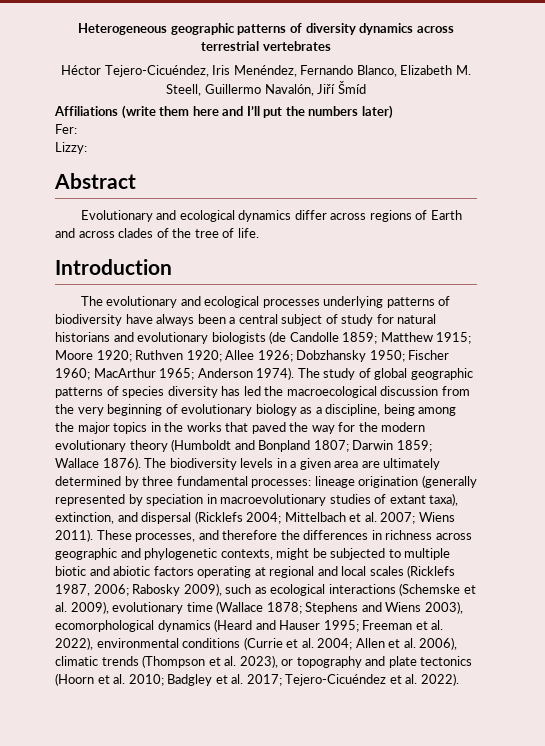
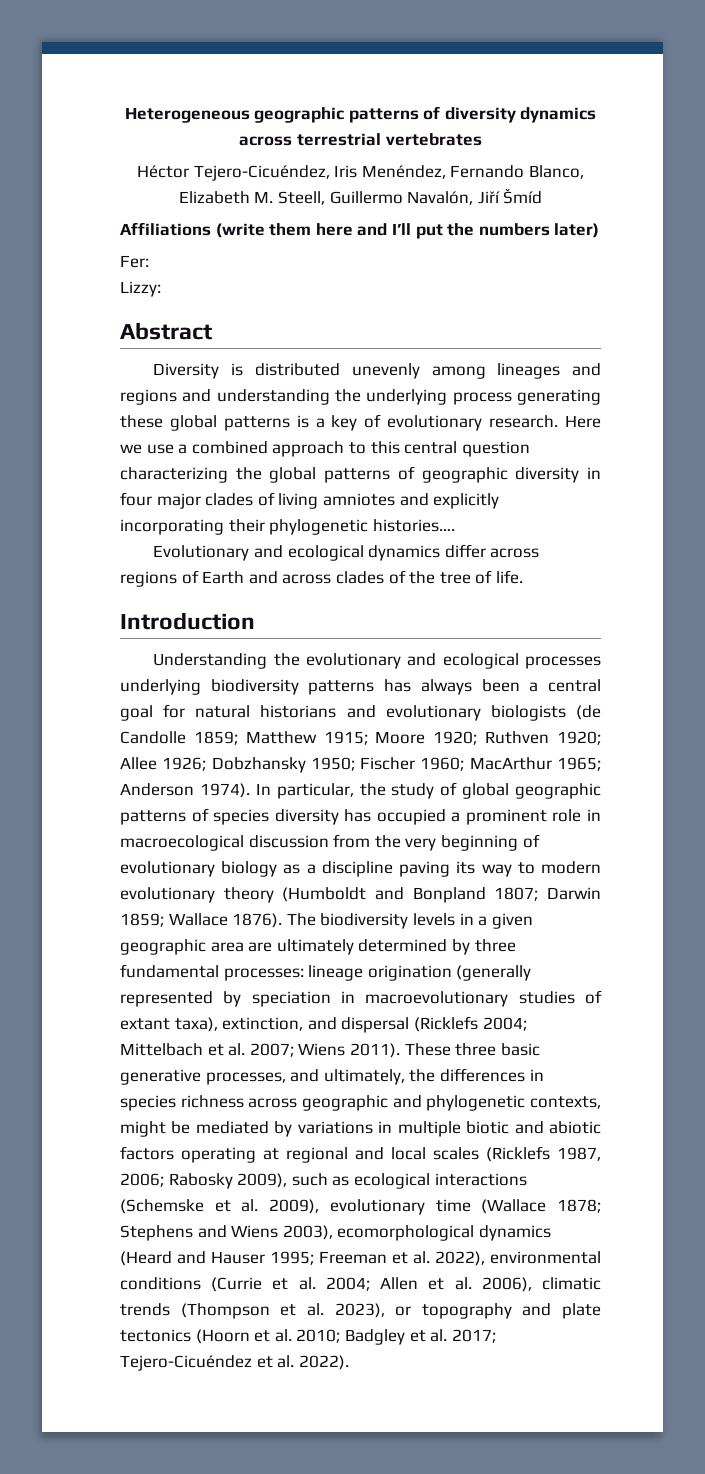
(136, 181) none -> [153,363,601,379] [120,389,601,405] [120,414,601,431] [120,441,530,457] [120,466,601,483] [120,492,500,509] [120,519,455,535] // Diversity is distributed unevenly among lineages and regions and understanding the underlying process generating these global patterns is a key of evolutionary research. Here we use a combined approach to this central question characterizing the global patterns of geographic diversity in four major clades of living amniotes and explicitly incorporating their phylogenetic histories….
[80,296,103,306] The -> [153,653,300,669] Understanding the
[386,296,451,308] [55,314,153,326] patterns of biodiversity have -> [210,679,412,695] biodiversity patterns has
[281,314,374,326] subject of study -> [120,705,153,721] goal
[297,368,320,378] The -> [255,783,386,799] In particular, the
[243,386,284,396] led the -> [376,809,601,825] occupied a prominent role in
[325,404,457,416] [55,422,378,434] discipline, being among the major topics in the works that paved the way for the -> [321,861,535,877] discipline paving its way to
(331, 464) none -> [120,939,206,955] geographic
(132, 535) none -> [455,1043,540,1056] [120,1069,201,1085] three basic generative
[222,530,278,540] therefore -> [323,1069,405,1085] ultimately,
(382, 535) none -> [120,1095,176,1111] species
[330,548,401,560] subjected to -> [195,1121,393,1137] mediated by variations in

